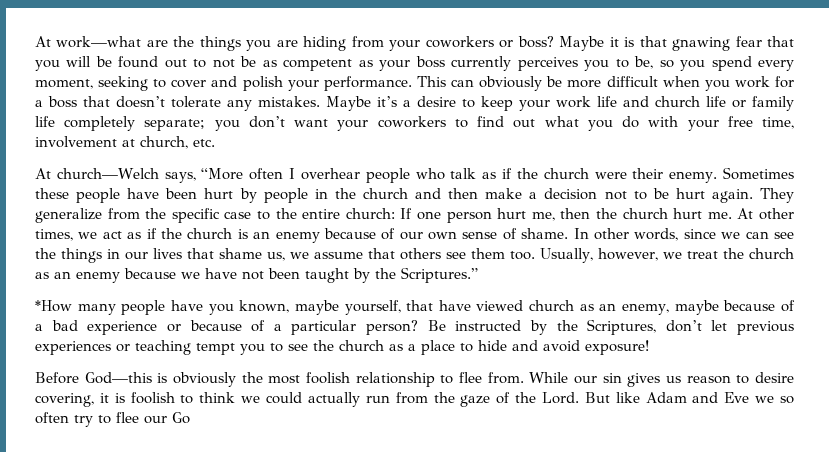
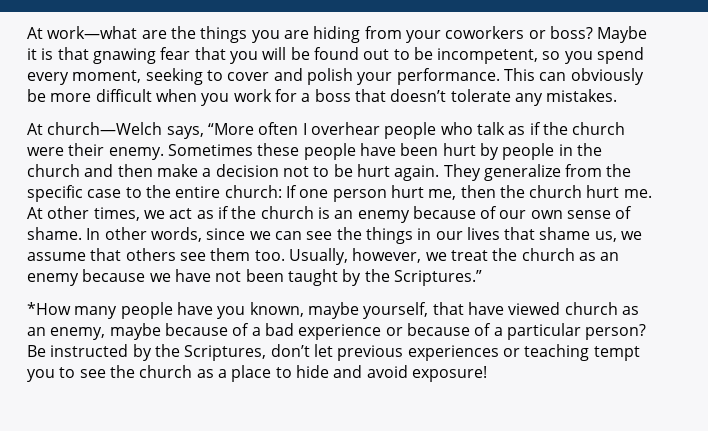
[212,56,654,71] not be as competent as your boss currently perceives you to be, -> [413,47,539,64] be incompetent,
[326,96,794,111] [35,116,795,131] [35,136,215,149] Maybe it’s a desire to keep your work life and church life or family life completely separate; you don’t want your coworkers to find out what you do with your free time, involvement at church, etc. -> (618, 95) none
[35,372,794,387] [35,392,795,407] [35,412,190,427] // Before God—this is obviously the most foolish relationship to flee from. While our sin gives us reason to desire covering, it is foolish to think we could actually run from the gaze of the Lord. But like Adam and Eve we so often try to flee our Go -> (487, 374) none

